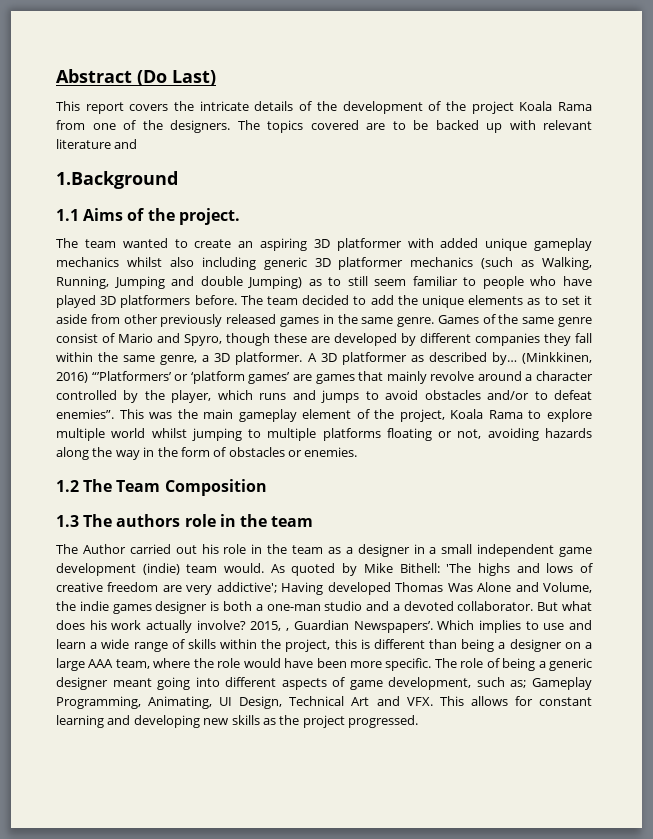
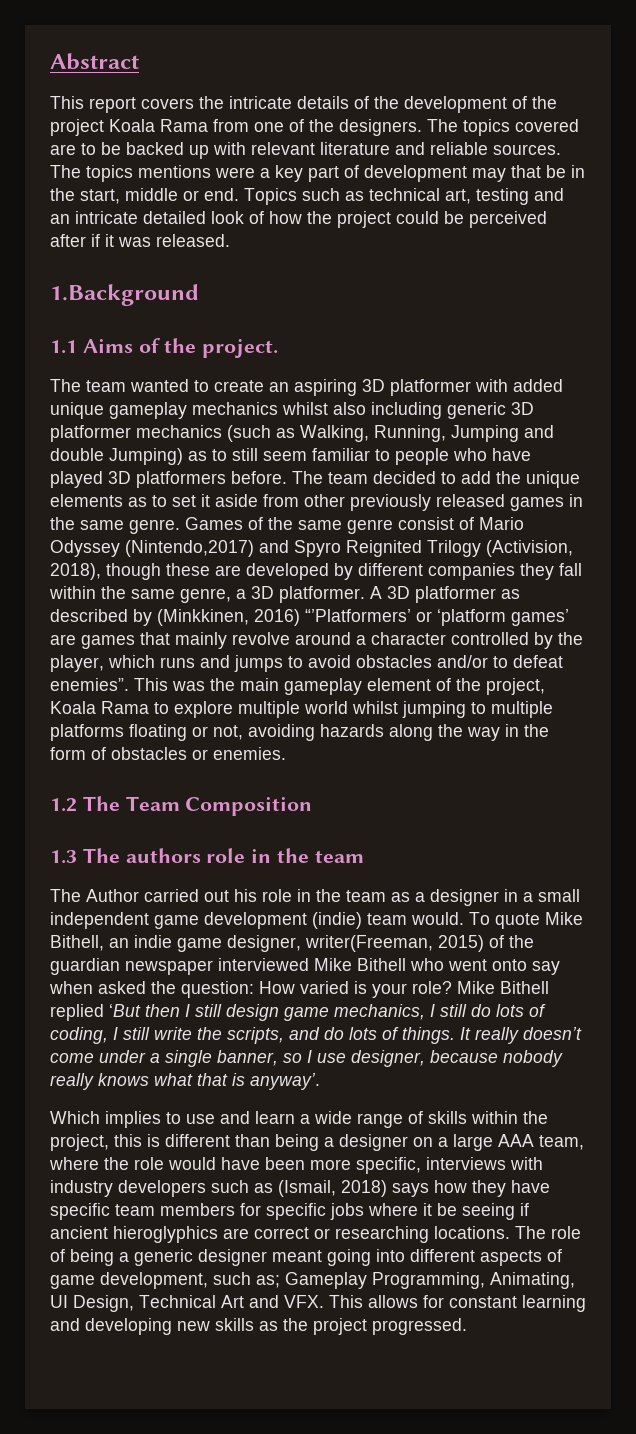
[137,70,216,86] (Do Last) -> (139, 61) none
(138, 144) none -> [430,142,561,155] [50,165,585,182] [50,188,564,205] [50,211,547,228] [50,234,230,247] reliable sources. The topics mentions were a key part of development may that be in the start, middle or end. Topics such as technical art, testing and an intricate detailed look of how the project could be perceived after if it was released.
[157,333,222,346] and Spyro, -> [50,540,573,557] [50,563,101,580] Odyssey (Nintendo,2017) and Spyro Reignited Trilogy (Activision, 2018),
[491,352,517,365] by… -> [133,609,152,626] by
[270,563,593,576] [56,582,592,595] [56,601,592,614] [56,620,433,633] As quoted by Mike Bithell: 'The highs and lows of creative freedom are very addictive'; Having developed Thomas Was Alone and Volume, the indie games designer is both a one-man studio and a devoted collaborator. But what does his work actually involve? 2015, , Guardian Newspapers’. -> [469,912,583,929] [50,935,534,952] [50,958,560,975] [49,981,549,998] [50,1004,546,1021] [50,1027,582,1044] [50,1050,563,1067] [50,1073,320,1090] To quote Mike Bithell, an indie game designer, writer(Freeman, 2015) of the guardian newspaper interviewed Mike Bithell who went onto say when asked the question: How varied is your role? Mike Bithell replied ‘But then I still design game mechanics, I still do lots of coding, I still write the scripts, and do lots of things. It really doesn’t come under a single banner, so I use designer, because nobody really knows what that is anyway’. //
[385,658,432,671] specific. -> [356,1157,543,1174] [50,1180,550,1197] [50,1203,529,1220] [50,1226,510,1243] specific, interviews with industry developers such as (Ismail, 2018) says how they have specific team members for specific jobs where it be seeing if ancient hieroglyphics are correct or researching locations.

